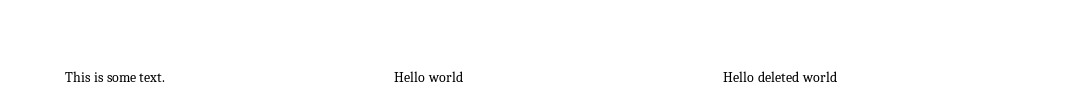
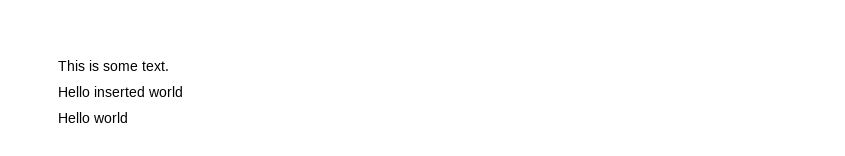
(425, 76) none -> [94,86,145,97] inserted
[757,71,799,82] deleted -> (90, 117) none

